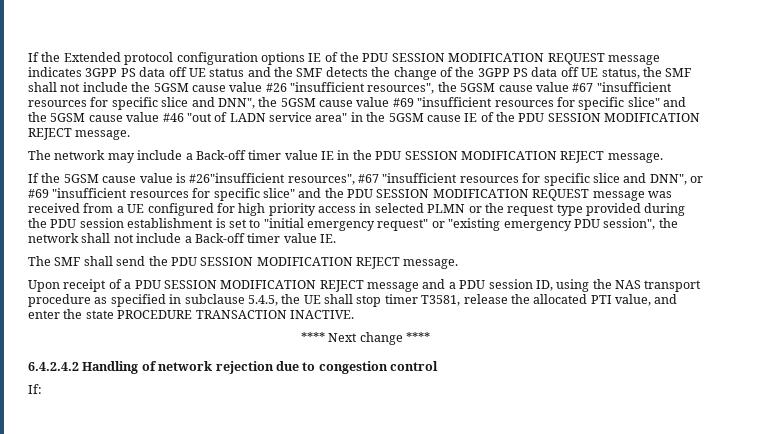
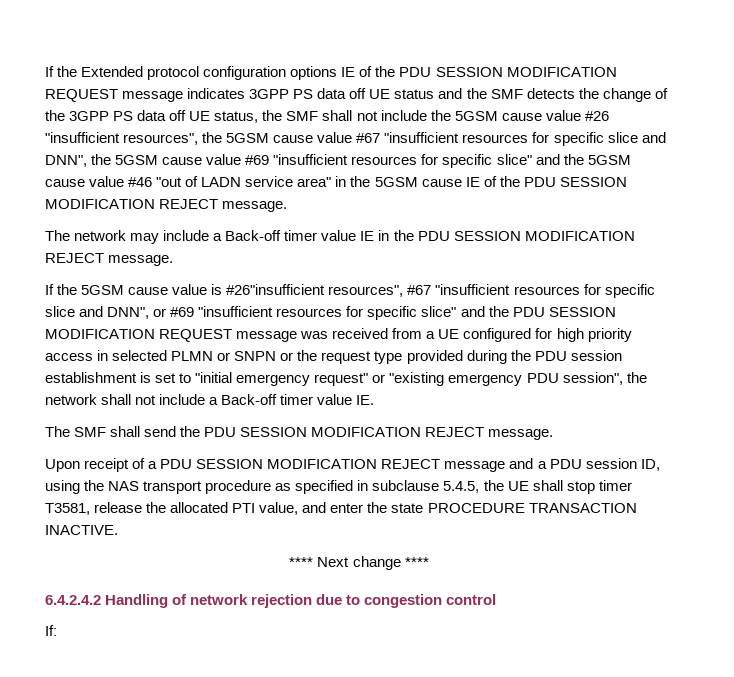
(482, 209) none -> [234,351,294,361] SNPN or

